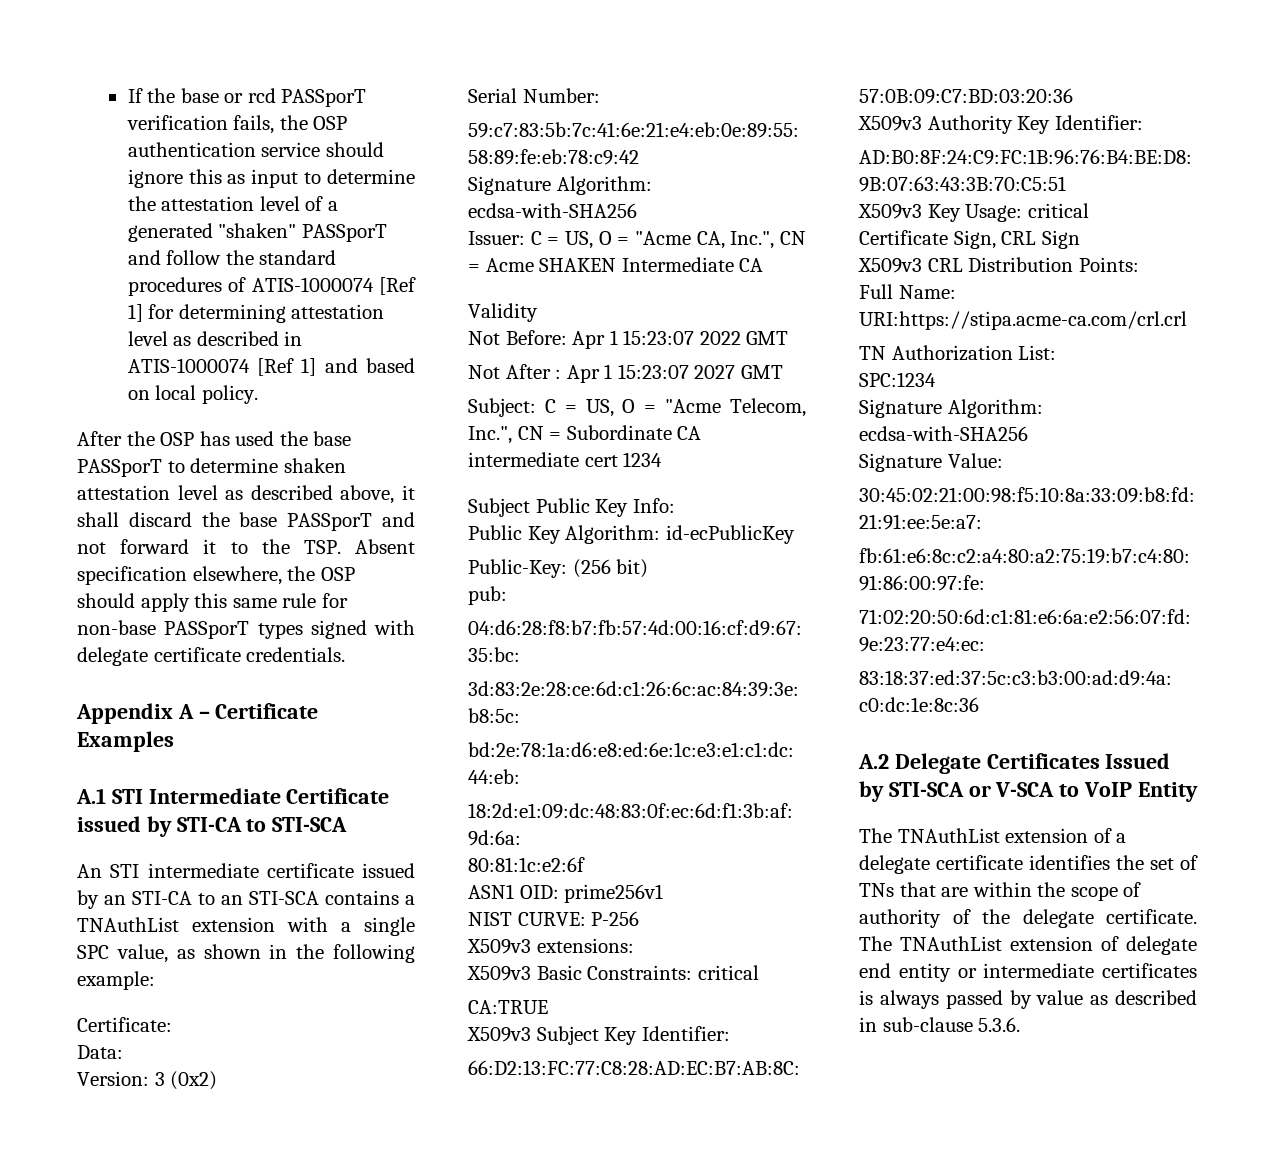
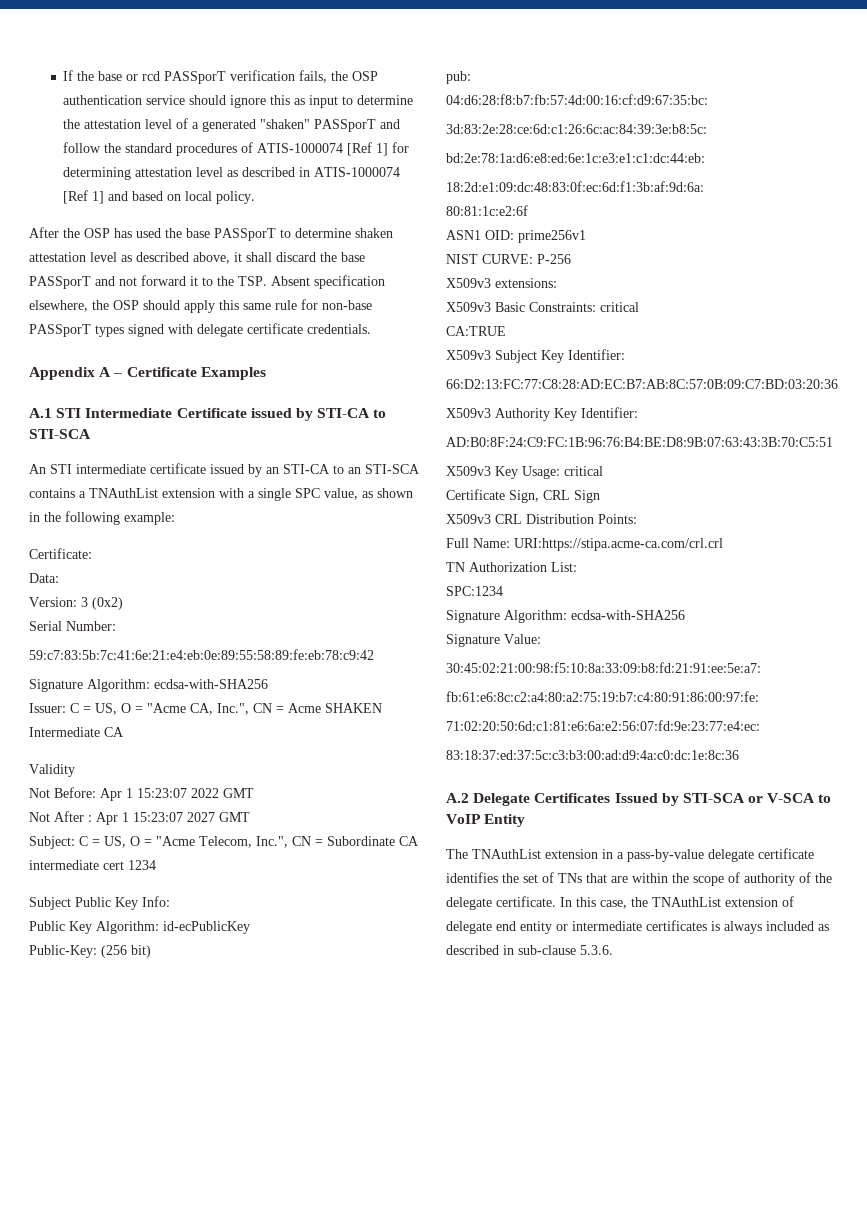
[1093,828,1127,843] of a -> [602,849,704,862] in a pass-by-value
[859,936,892,951] The -> [560,897,648,909] In this case, the
[945,990,1084,1009] passed by value -> [766,921,814,931] included

